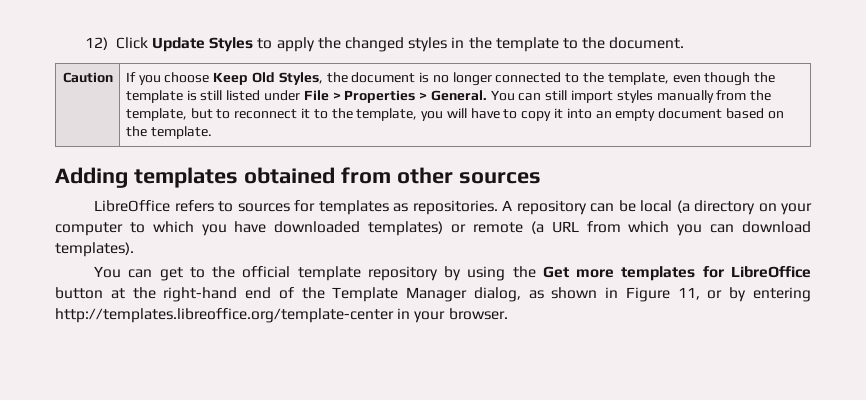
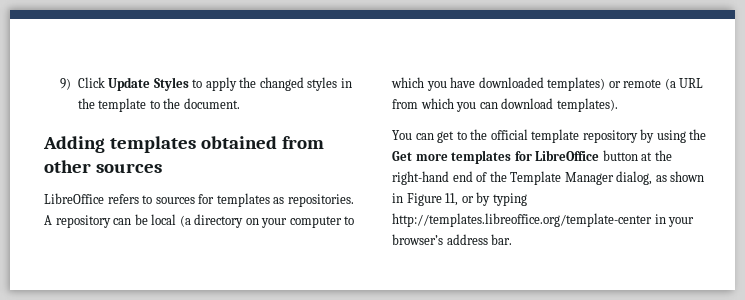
[85,37,109,50] 12) -> [60,78,72,90] 9)
[62,72,113,83] [125,72,776,86] [125,90,772,103] [125,108,784,121] [125,126,212,139] // Caution | If you choose Keep Old Styles, the document is no longer connected to the template, even though the template is still listed under File > Properties > General. You can still import styles manually from the template, but to reconnect it to the template, you will have to copy it into an empty document based on the template. -> (240, 103) none
[752,287,811,302] entering -> [492,193,527,206] typing
[448,308,508,320] browser. -> [392,234,513,245] browser’s address bar.

